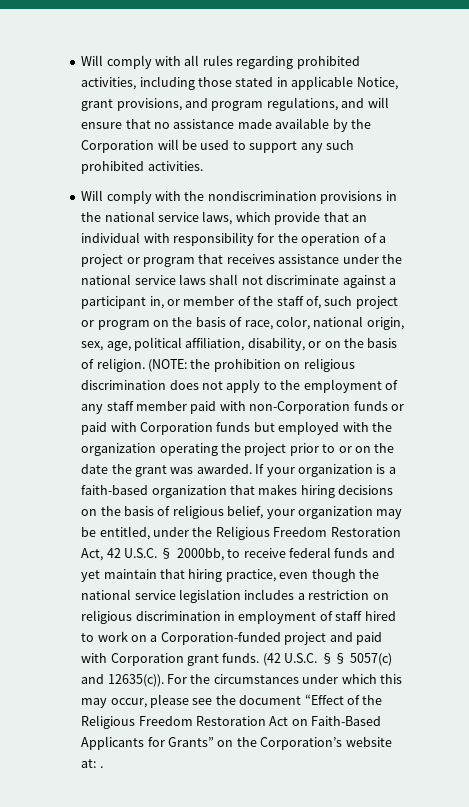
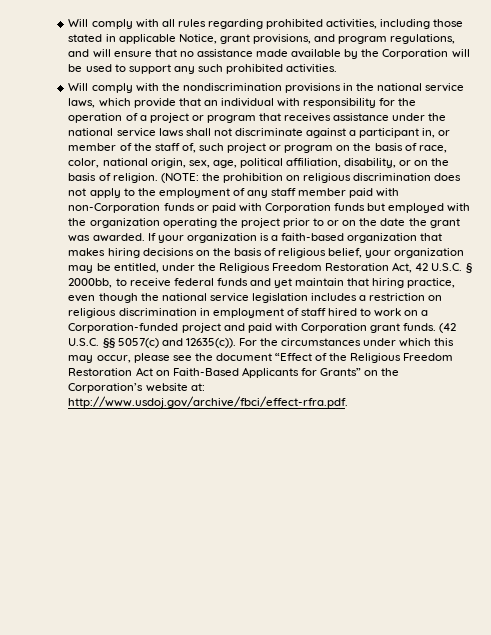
[99,766,103,768] . -> [68,396,349,408] http://www.usdoj.gov/archive/fbci/effect-rfra.pdf.

